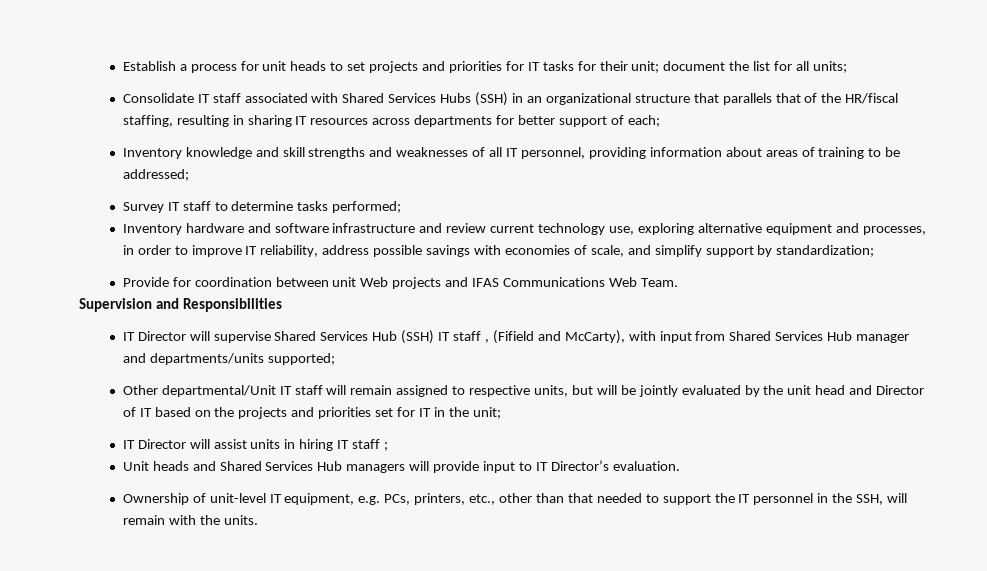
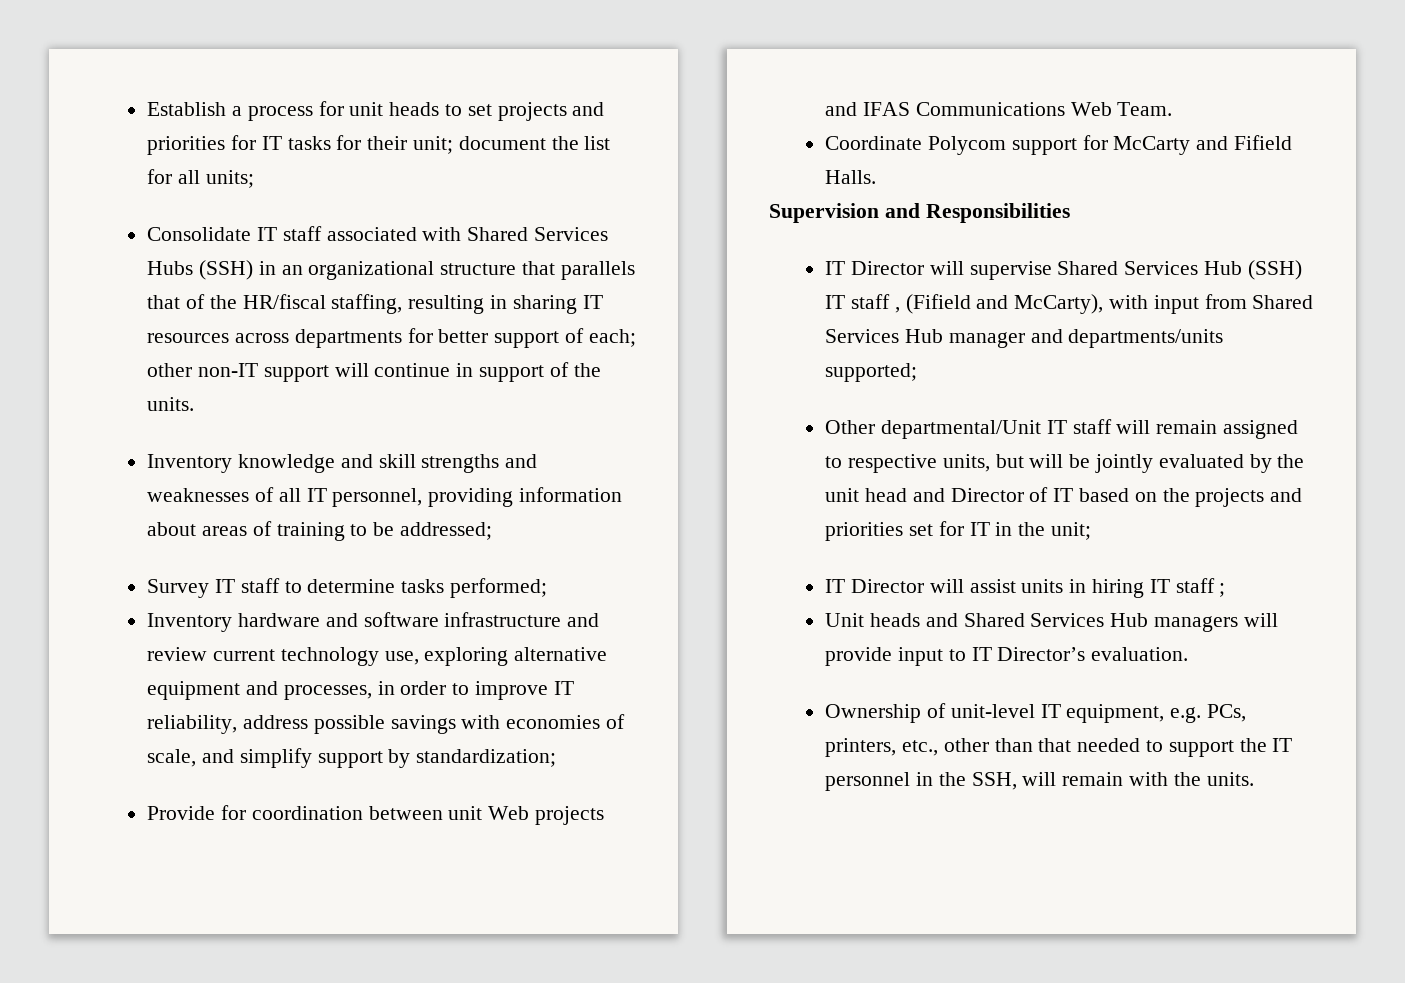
(660, 121) none -> [147,362,601,382] [147,397,195,411] other non-IT support will continue in support of the units.
(678, 282) none -> [825,135,1293,155] [825,170,877,184] // Coordinate Polycom support for McCarty and Fifield Halls.

